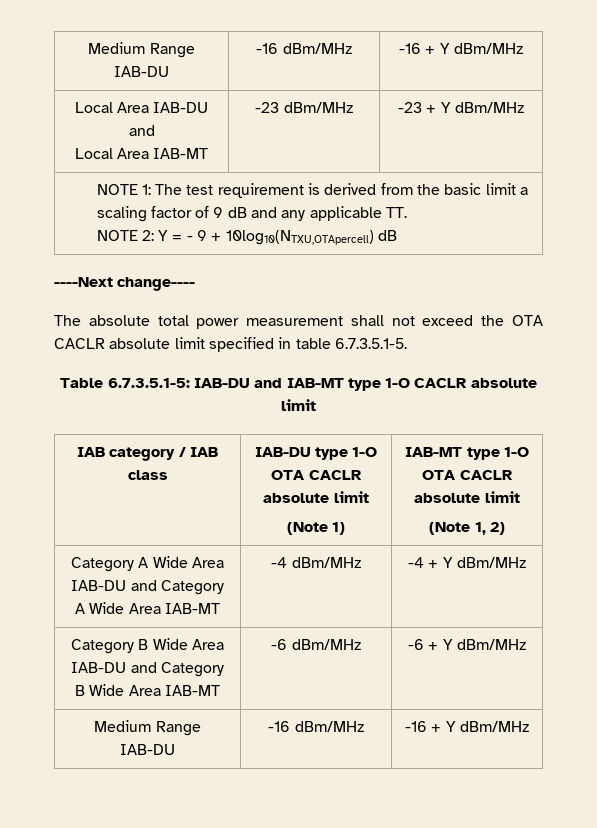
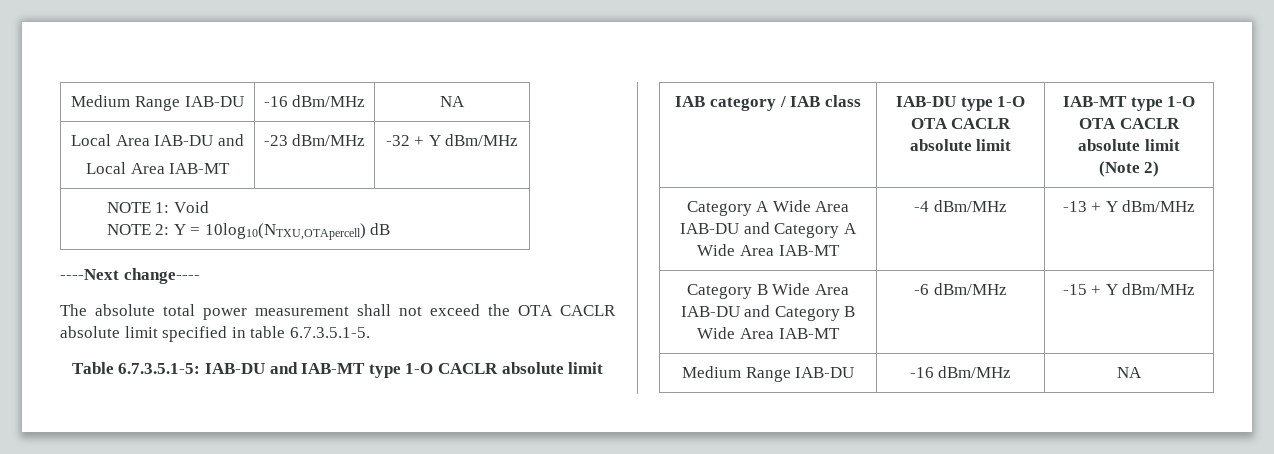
[88,42,195,58] [114,66,169,77] [256,43,352,54] [399,43,523,54] Medium Range IAB-DU | -16 dBm/MHz | -16 + Y dBm/MHz -> [71,95,244,111] [263,95,366,107] [440,96,465,107] Medium Range IAB-DU | -16 dBm/MHz | NA
[398,102,423,113] -23 -> [385,135,410,146] -32
[155,183,529,198] [96,206,408,222] The test requirement is derived from the basic limit a scaling factor of 9 dB and any applicable TT. -> [173,201,209,213] Void
[186,230,222,241] - 9 + -> (201, 231) none
[286,522,346,535] // (Note 1) -> (1012, 145) none
[474,522,486,535] 1, -> (1140, 169) none
[408,557,425,568] -4 -> [1062,201,1087,212] -13
[408,639,425,650] -6 -> [1062,284,1087,295] -15
[405,721,529,732] -16 + Y dBm/MHz -> [1117,367,1142,378] NA

